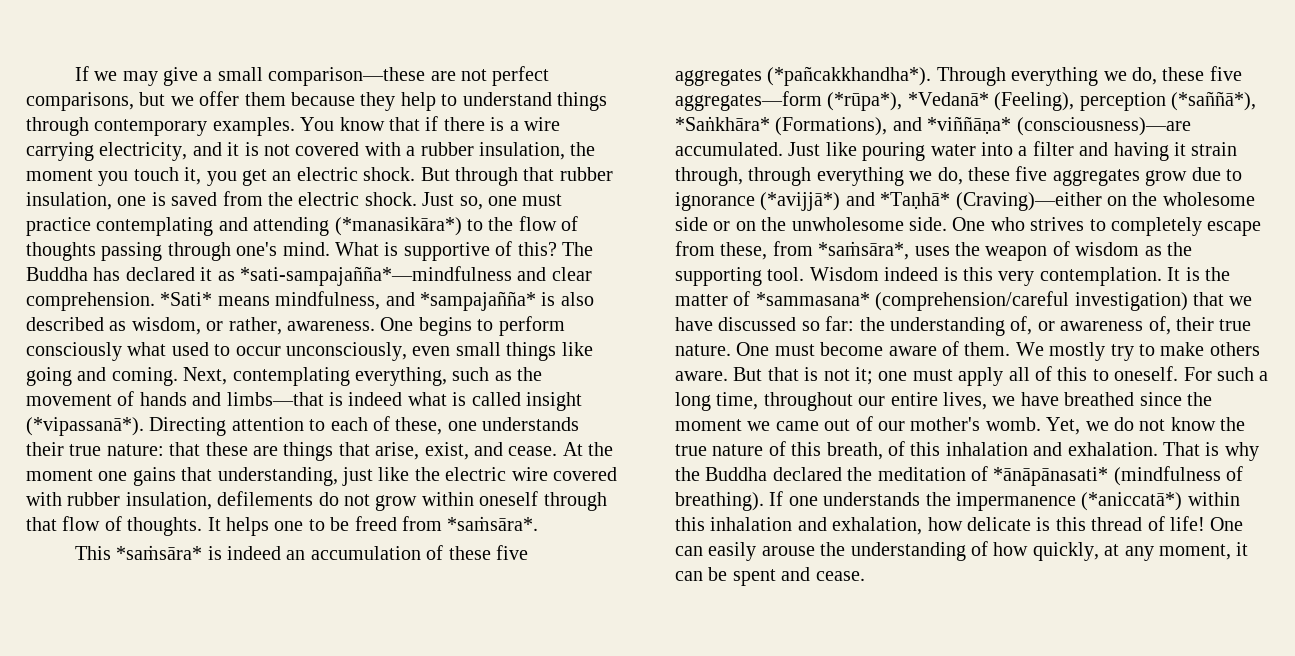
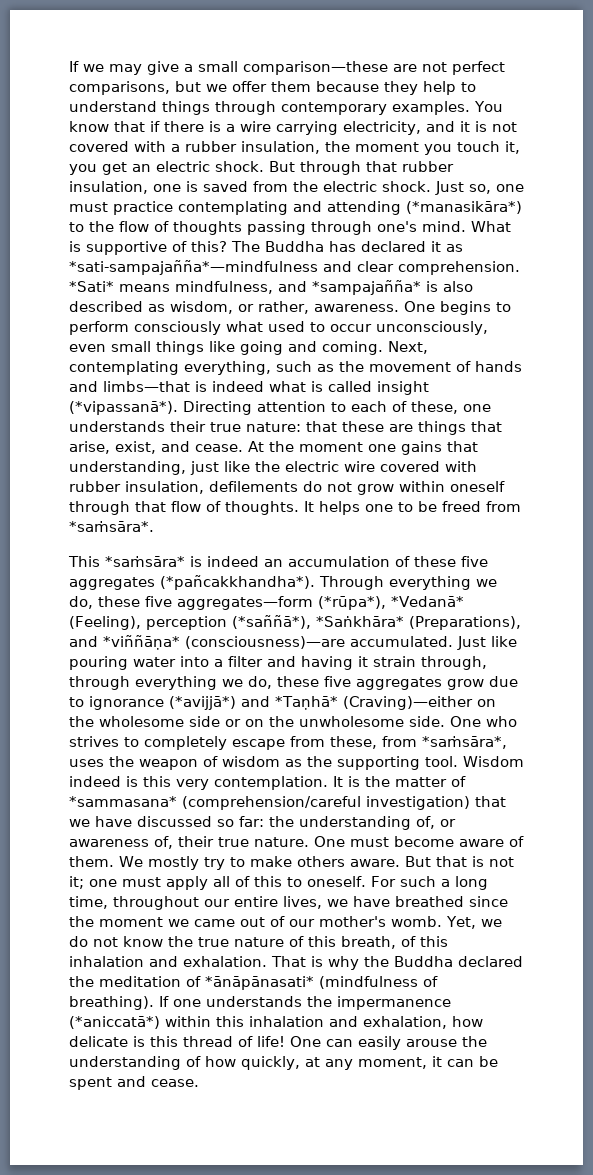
[775,117,888,136] (Formations), -> [409,616,521,630] (Preparations),

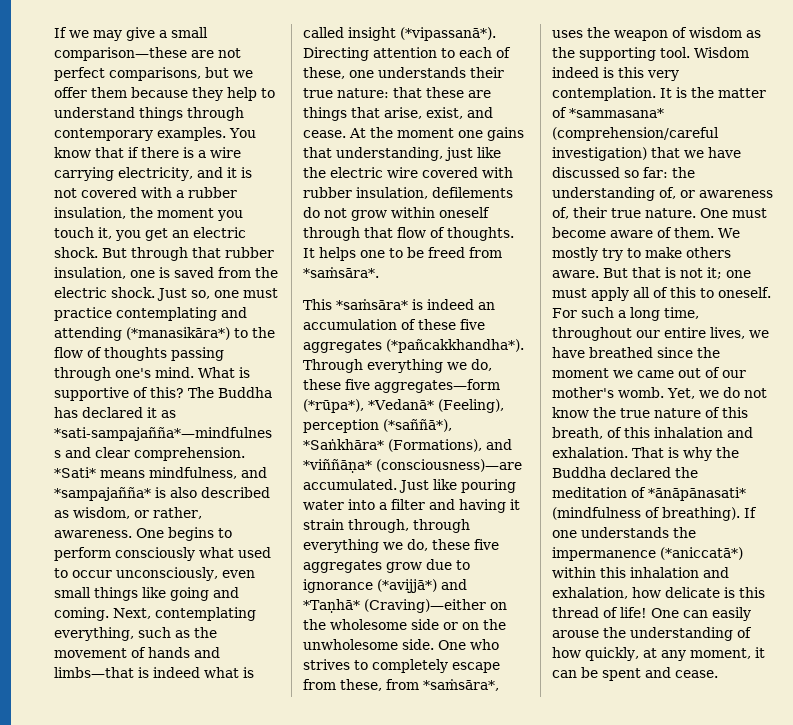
[409,616,521,630] (Preparations), -> [388,439,482,452] (Formations),

